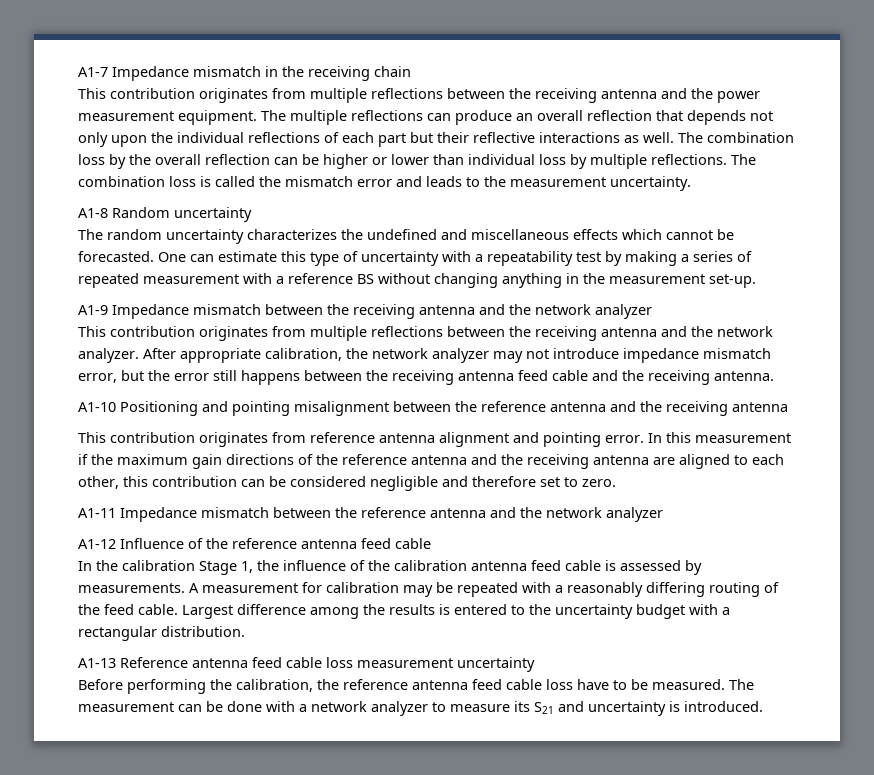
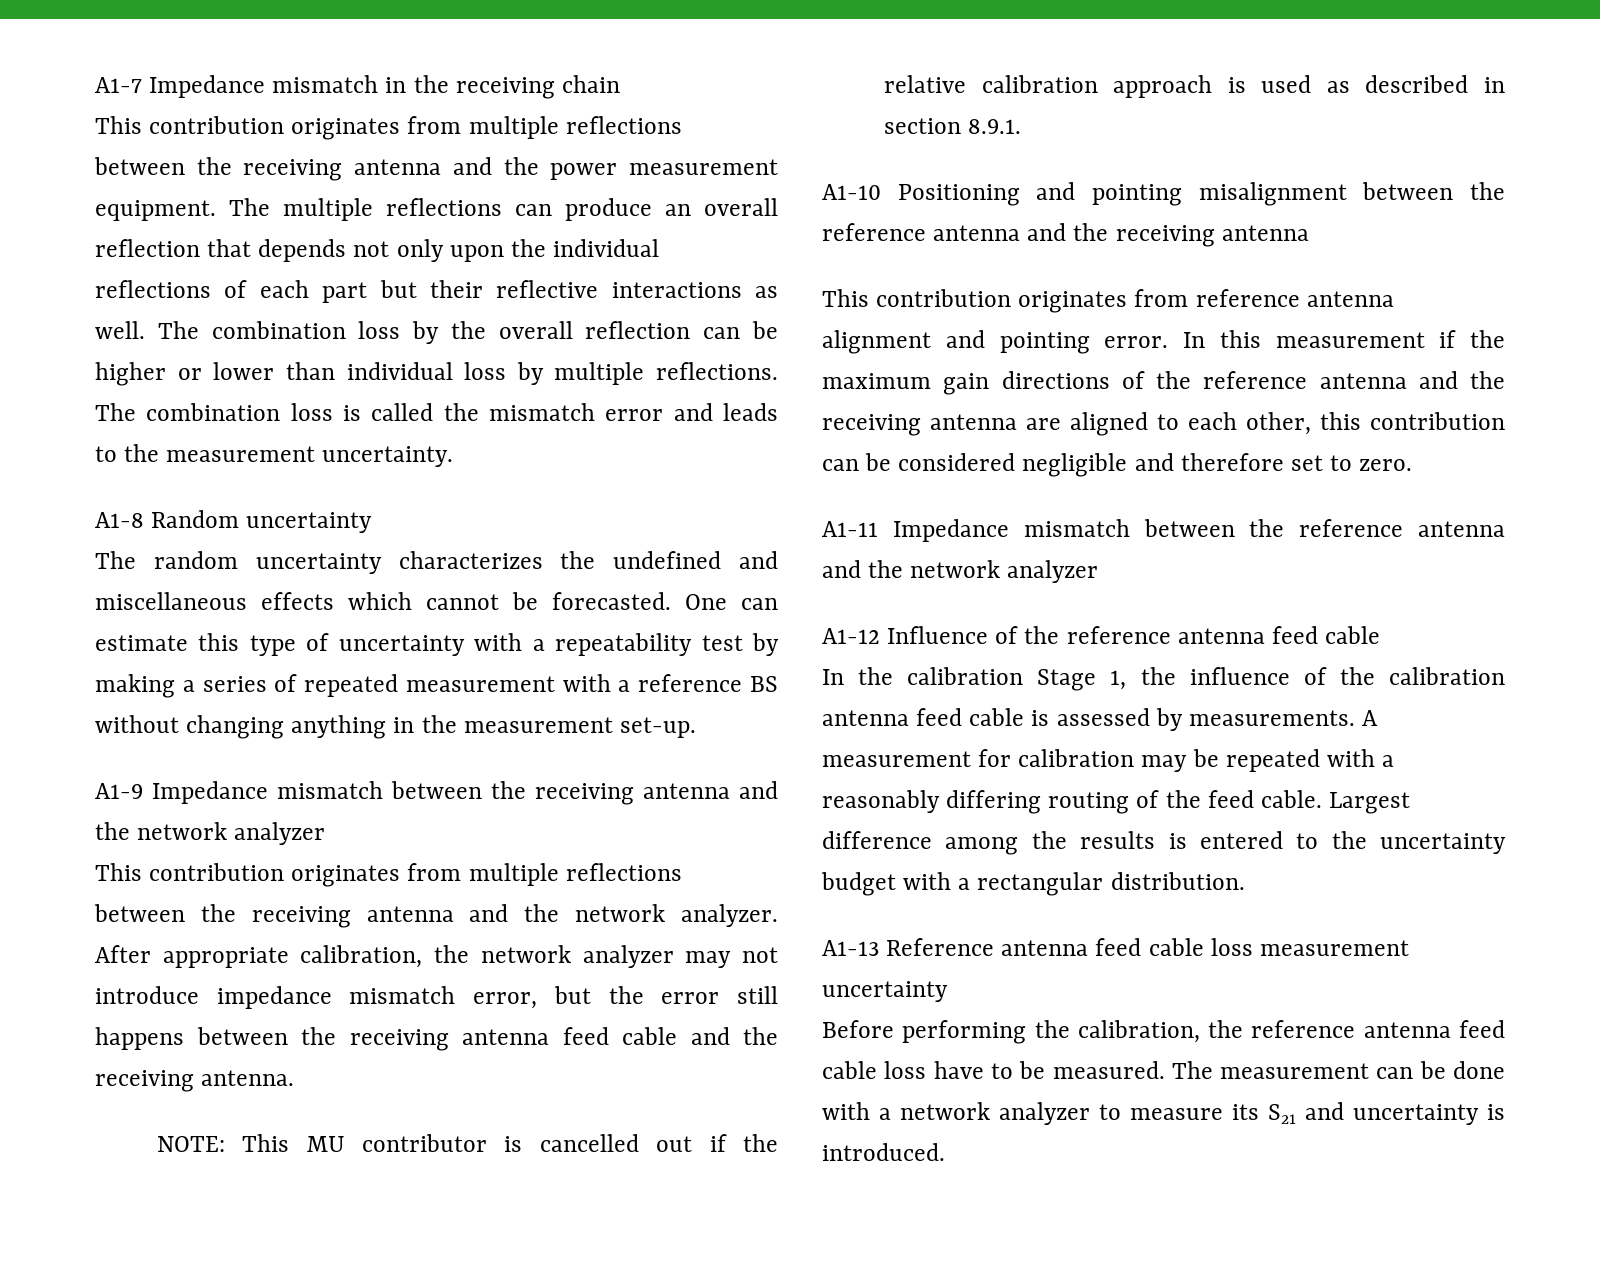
(774, 376) none -> [156,1134,779,1152] [883,75,1505,98] [883,118,1022,134] // NOTE: This MU contributor is cancelled out if the relative calibration approach is used as described in section 8.9.1.

